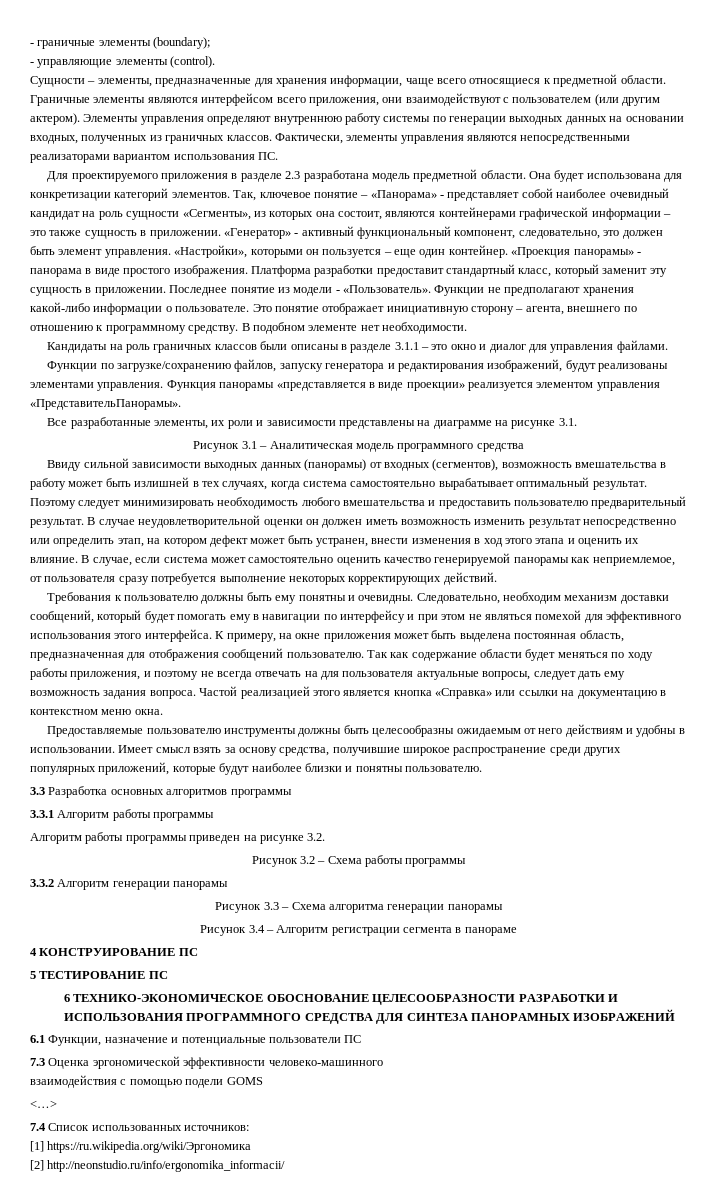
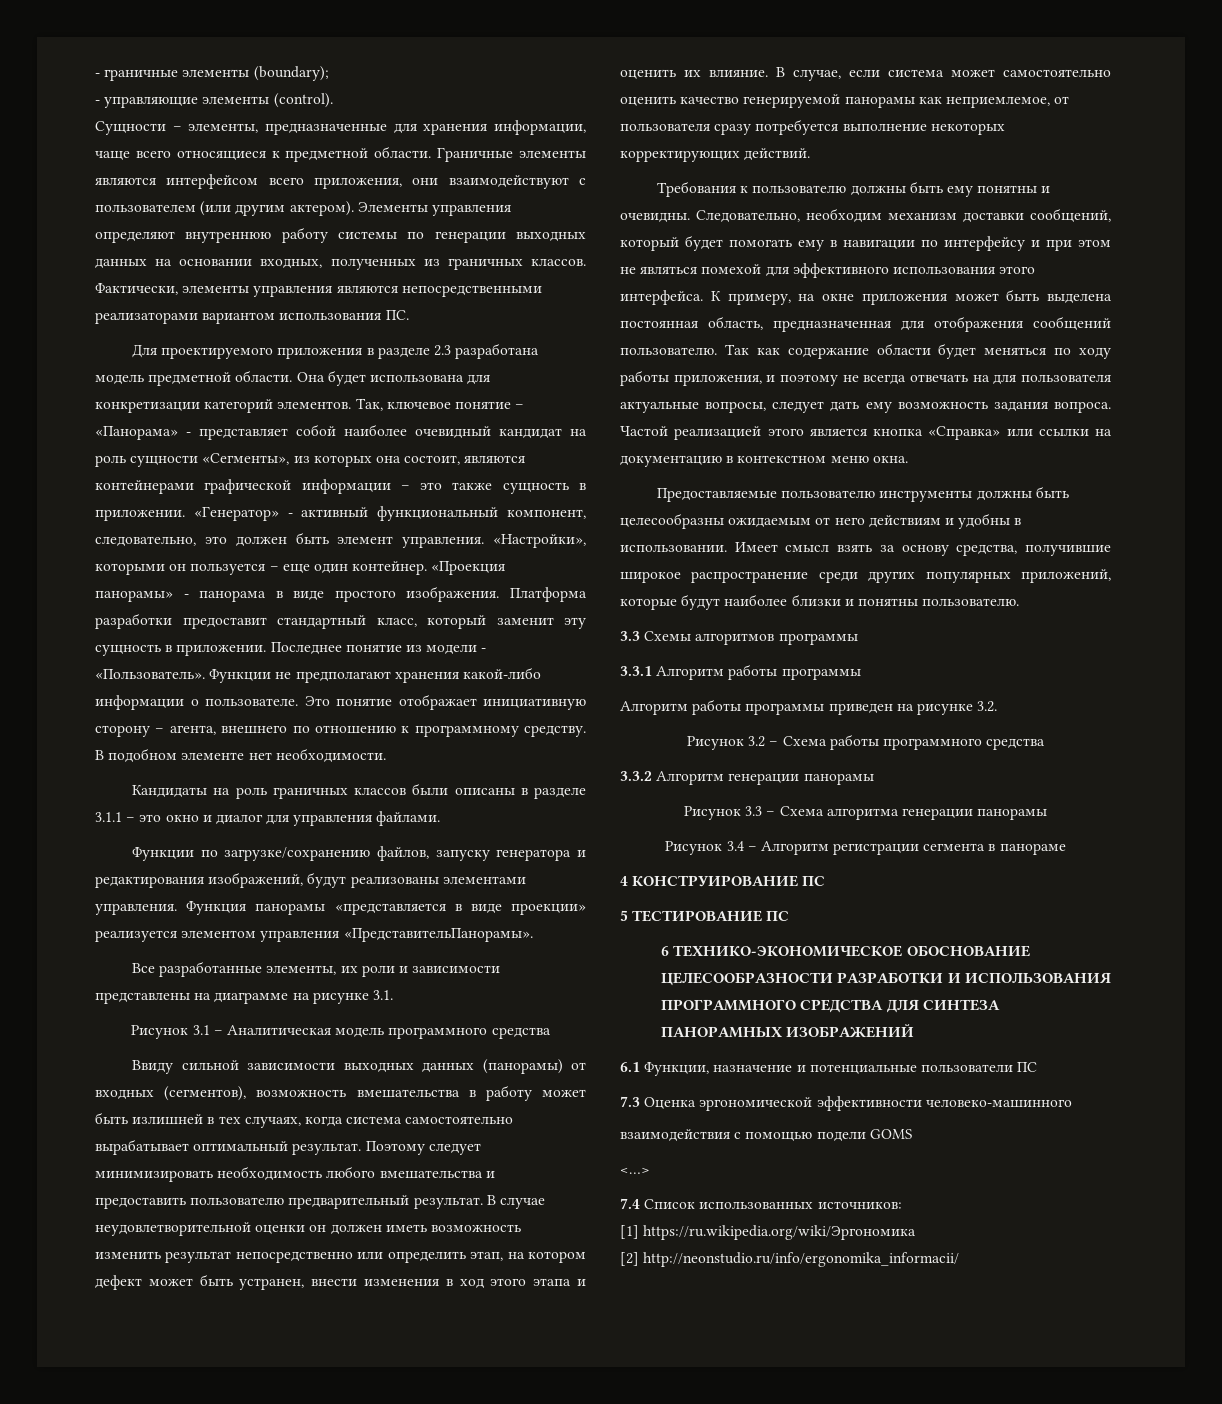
[48,786,164,798] Разработка основных -> [644,631,692,641] Схемы
[405,858,467,867] программы -> [882,738,1046,750] программного средства

